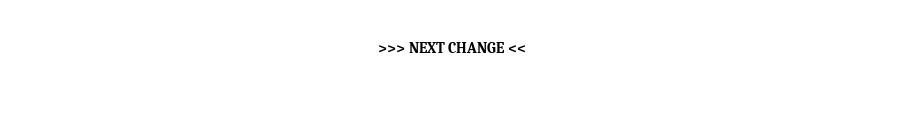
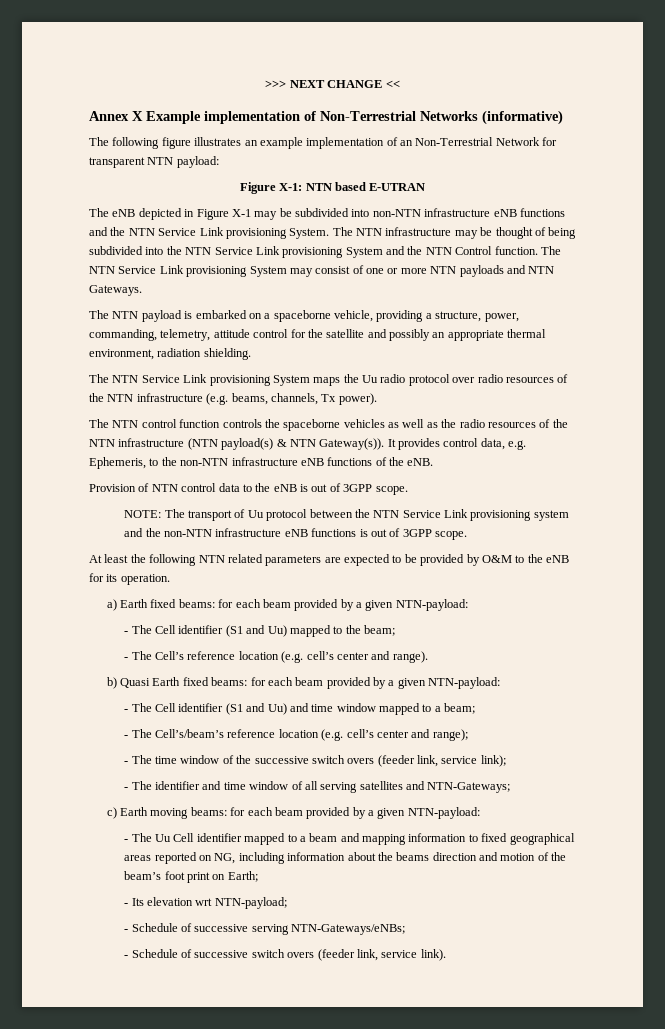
(527, 49) none -> [89,110,563,125] [89,137,558,149] [89,156,219,168] [239,182,426,194] [89,208,565,220] [89,227,577,239] [89,246,561,258] [89,265,555,277] [89,285,142,296] [89,310,519,322] [89,329,547,341] [89,348,251,360] [89,374,569,386] [89,393,377,405] [89,419,568,431] [89,438,527,450] [89,457,434,469] [89,483,408,495] [124,509,569,521] [124,528,468,540] [89,554,569,566] [89,573,170,585] [106,599,468,611] [124,625,396,637] [124,651,428,663] [106,677,501,689] [124,703,476,715] [124,729,468,741] [124,755,506,767] [124,781,511,793] [106,807,480,819] [124,833,575,845] [124,852,567,864] [124,871,258,883] [124,897,287,909] [124,923,406,935] [124,949,446,961] // Annex X Example implementation of Non-Terrestrial Networks (informative) // The following figure illustrates an example implementation of an Non-Terrestrial Network for transparent NTN payload: // Figure X-1: NTN based E-UTRAN // The eNB depicted in Figure X-1 may be subdivided into non-NTN infrastructure eNB functions and the NTN Service Link provisioning System. The NTN infrastructure may be thought of being subdivided into the NTN Service Link provisioning System and the NTN Control function. The NTN Service Link provisioning System may consist of one or more NTN payloads and NTN Gateways. // The NTN payload is embarked on a spaceborne vehicle, providing a structure, power, commanding, telemetry, attitude control for the satellite and possibly an appropriate thermal environment, radiation shielding. // The NTN Service Link provisioning System maps the Uu radio protocol over radio resources of the NTN infrastructure (e.g. beams, channels, Tx power). // The NTN control function controls the spaceborne vehicles as well as the radio resources of the NTN infrastructure (NTN payload(s) & NTN Gateway(s)). It provides control data, e.g. Ephemeris, to the non-NTN infrastructure eNB functions of the eNB. // Provision of NTN control data to the eNB is out of 3GPP scope. // NOTE: The transport of Uu protocol between the NTN Service Link provisioning system and the non-NTN infrastructure eNB functions is out of 3GPP scope. // At least the following NTN related parameters are expected to be provided by O&M to the eNB for its operation. // a) Earth fixed beams: for each beam provided by a given NTN-payload: // - The Cell identifier (S1 and Uu) mapped to the beam; // - The Cell’s reference location (e.g. cell’s center and range). // b) Quasi Earth fixed beams: for each beam provided by a given NTN-payload: // - The Cell identifier (S1 and Uu) and time window mapped to a beam; // - The Cell’s/beam’s reference location (e.g. cell’s center and range); // - The time window of the successive switch overs (feeder link, service link); // - The identifier and time window of all serving satellites and NTN-Gateways; // c) Earth moving beams: for each beam provided by a given NTN-payload: // - The Uu Cell identifier mapped to a beam and mapping information to fixed geographical areas reported on NG, including information about the beams direction and motion of the beam’s foot print on Earth; // - Its elevation wrt NTN-payload; // - Schedule of successive serving NTN-Gateways/eNBs; // - Schedule of successive switch overs (feeder link, service link).

